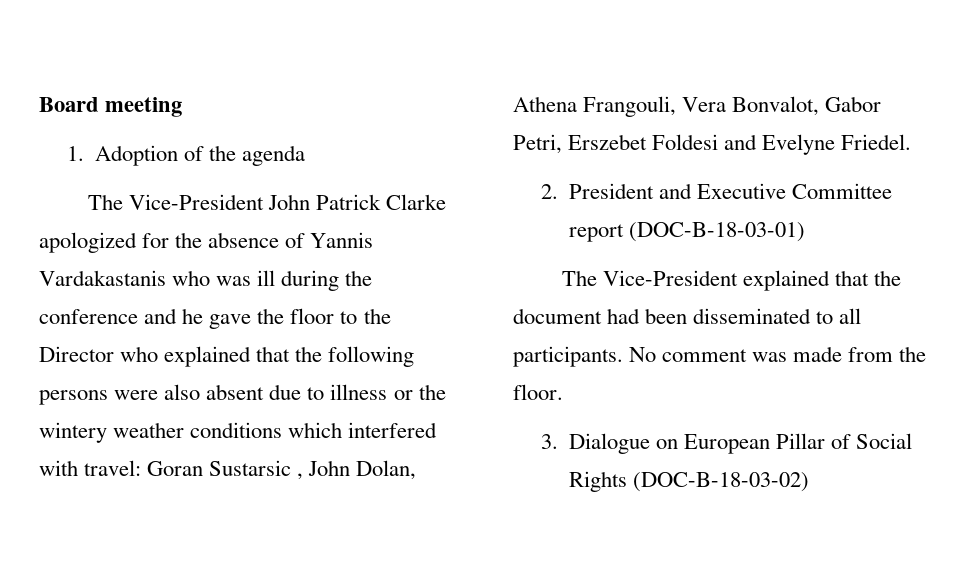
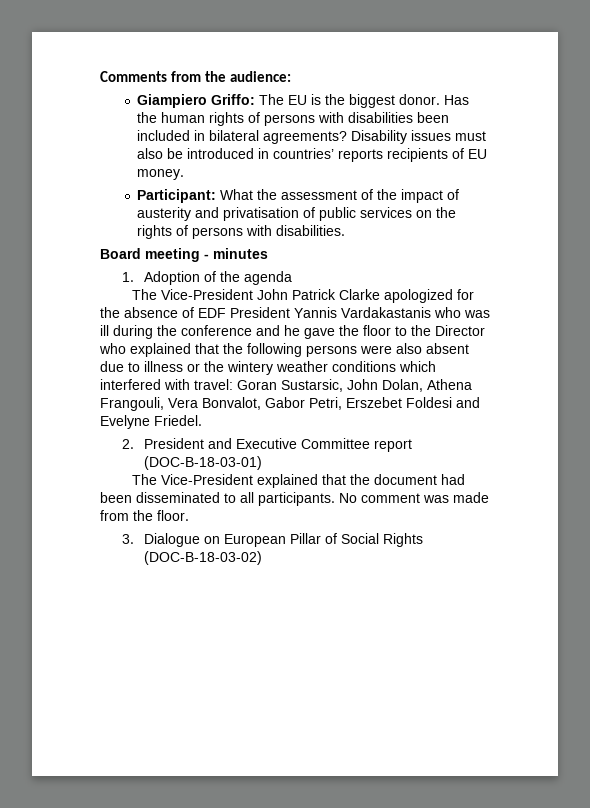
(39, 104) none -> [100,71,292,82] [137,94,470,108] [137,112,450,126] [137,130,487,144] [137,148,488,162] [137,169,185,180] [137,189,460,203] [137,207,457,221] [137,225,346,239] Comments from the audience: // Giampiero Griffo: The EU is the biggest donor. Has the human rights of persons with disabilities been included in bilateral agreements? Disability issues must also be introduced in countries’ reports recipients of EU money. // Participant: What the assessment of the impact of austerity and privatisation of public services on the rights of persons with disabilities. //
(183, 107) none -> [204,248,268,259] - minutes
(306, 240) none -> [198,307,290,318] EDF President
[209,460,304,480] Sustarsic , -> [281,379,343,392] Sustarsic,

